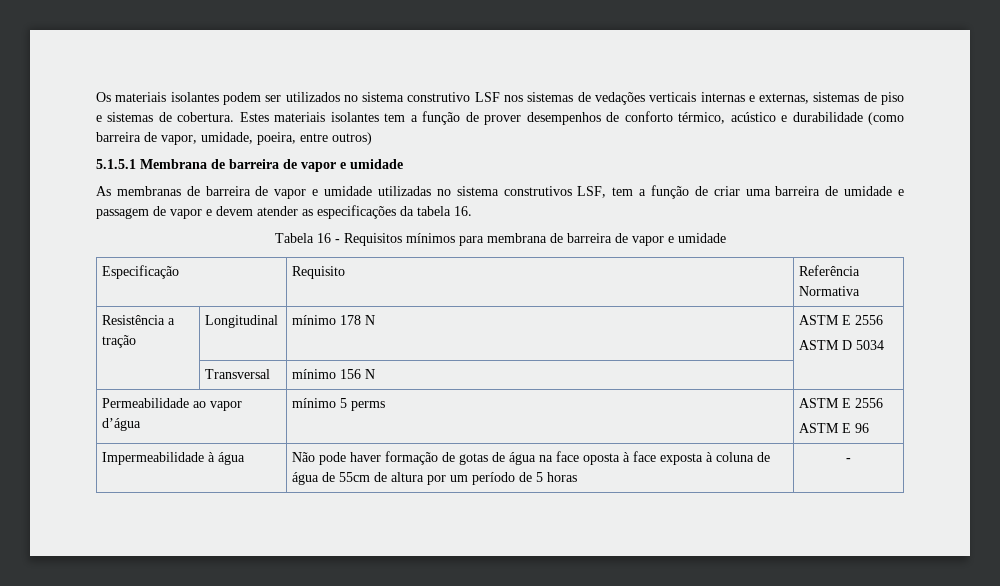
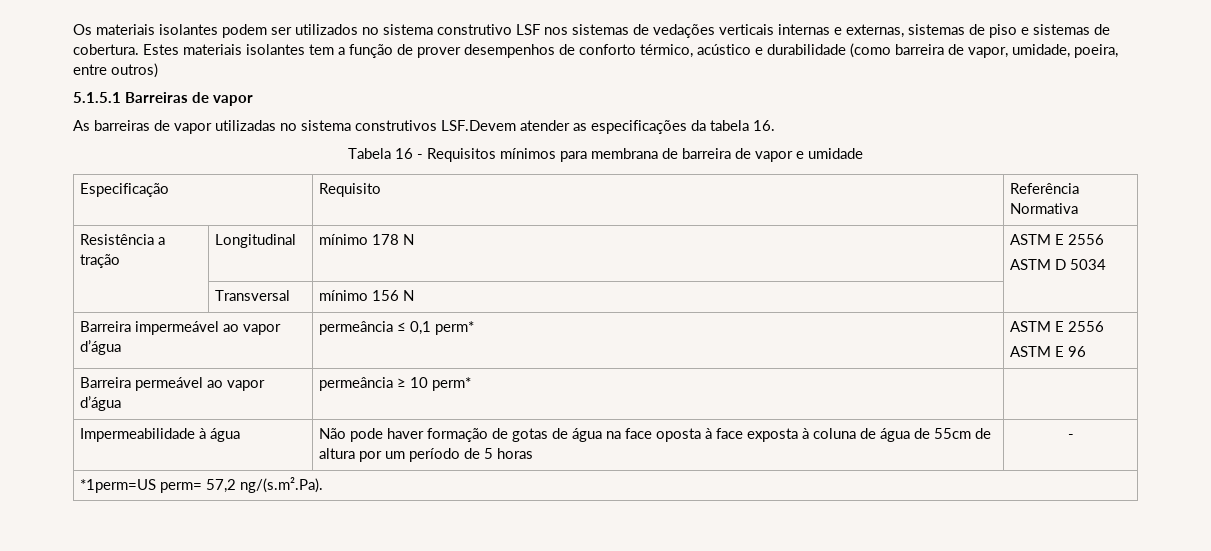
[140,159,403,172] Membrana de barreira de vapor e umidade -> [125,92,253,106] Barreiras de vapor
[116,185,905,199] [96,206,253,219] membranas de barreira de vapor e umidade utilizadas no sistema construtivos LSF, tem a função de criar uma barreira de umidade e passagem de vapor e devem -> [94,120,516,134] barreiras de vapor utilizadas no sistema construtivos LSF.Devem
[102,398,243,411] [102,418,142,431] [292,398,386,411] Permeabilidade ao vapor d’água | mínimo 5 perms -> [79,321,281,335] [79,340,121,355] [318,321,474,335] Barreira impermeável ao vapor d’água | permeância ≤ 0,1 perm*
(870, 428) none -> [79,377,265,391] [79,396,121,411] [318,377,471,391] // Barreira permeável ao vapor d’água | permeância ≥ 10 perm* |
(851, 460) none -> [79,477,323,493] // *1perm=US perm= 57,2 ng/(s.m².Pa).

